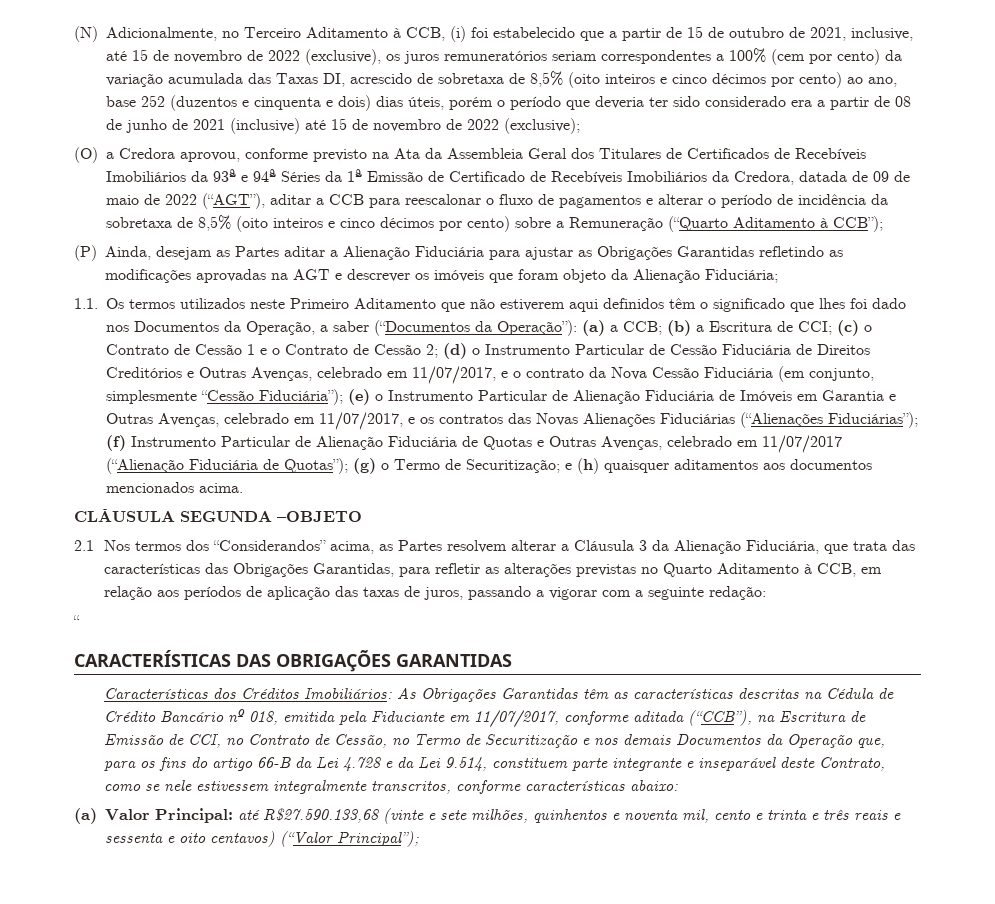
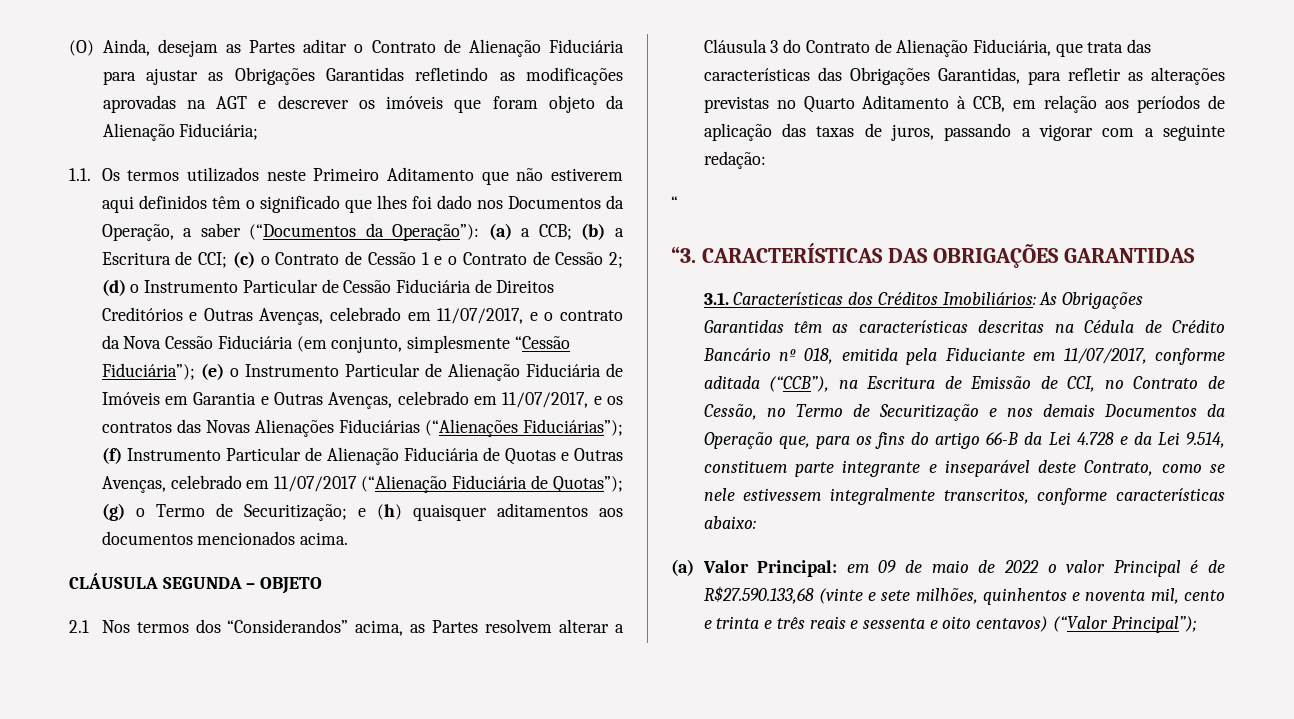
[74,26,913,42] [106,48,902,65] [106,71,897,88] [106,95,911,111] [106,118,580,134] [74,147,866,163] [106,169,910,185] [106,193,888,209] [106,215,883,232] [74,245,97,261] (N) Adicionalmente, no Terceiro Aditamento à CCB, (i) foi estabelecido que a partir de 15 de outubro de 2021, inclusive, até 15 de novembro de 2022 (exclusive), os juros remuneratórios seriam correspondentes a 100% (cem por cento) da variação acumulada das Taxas DI, acrescido de sobretaxa de 8,5% (oito inteiros e cinco décimos por cento) ao ano, base 252 (duzentos e cinquenta e dois) dias úteis, porém o período que deveria ter sido considerado era a partir de 08 de junho de 2021 (inclusive) até 15 de novembro de 2022 (exclusive); // (O) a Credora aprovou, conforme previsto na Ata da Assembleia Geral dos Titulares de Certificados de Recebíveis Imobiliários da 93ª e 94ª Séries da 1ª Emissão de Certificado de Recebíveis Imobiliários da Credora, datada de 09 de maio de 2022 (“AGT”), aditar a CCB para reescalonar o fluxo de pagamentos e alterar o período de incidência da sobretaxa de 8,5% (oito inteiros e cinco décimos por cento) sobre a Remuneração (“Quarto Aditamento à CCB”); // (P) -> [69,40,94,56] (O)
[330,250,338,257] a -> [354,39,461,53] o Contrato de
[277,511,362,522] –OBJETO -> [246,577,323,594] – OBJETO
[652,540,670,551] da -> [783,39,892,53] do Contrato de
(80, 620) none -> [671,246,696,263] “3.
(512, 660) none -> [703,292,729,305] 3.1.
[238,810,260,820] até -> [846,560,1225,577] em 09 de maio de 2022 o valor Principal é de

